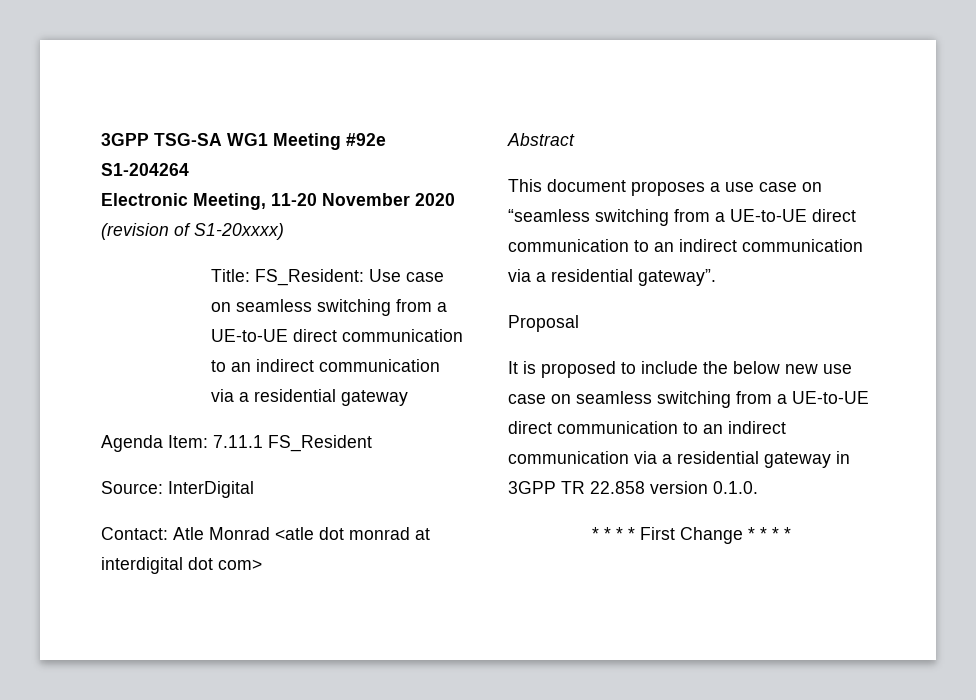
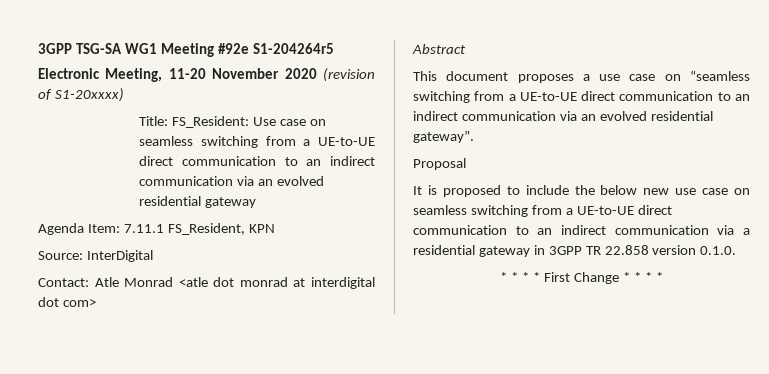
[101,163,189,176] S1-204264 -> [252,43,334,54] S1-204264r5
[239,392,250,402] a -> [257,176,324,186] an evolved
[268,435,372,452] FS_Resident -> [167,223,275,235] FS_Resident, KPN
[536,272,546,282] a -> [580,111,647,121] an evolved

